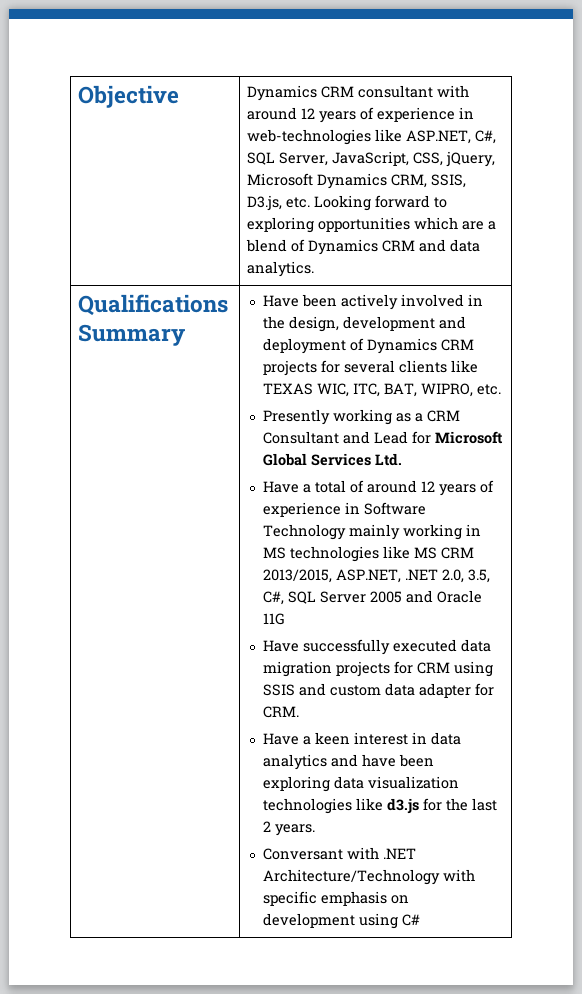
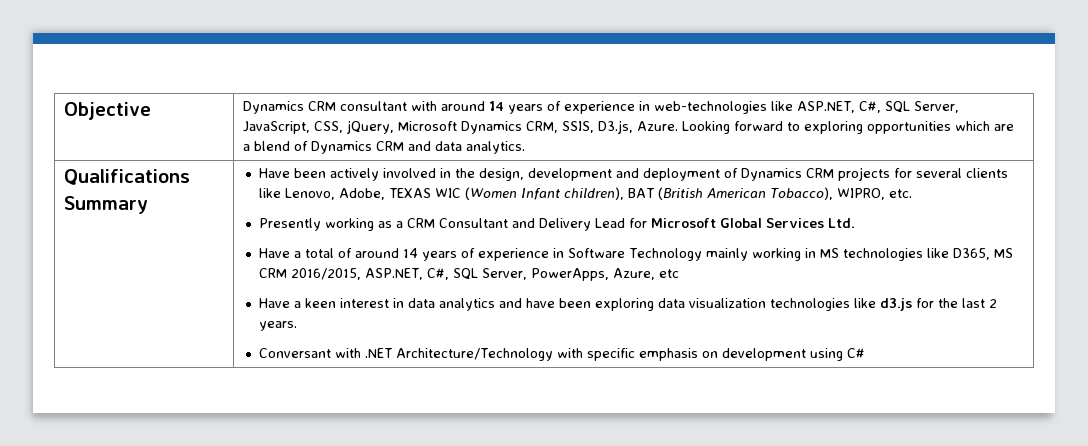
[300,108,315,119] 12 -> [489,101,505,111] 14
[285,197,310,208] etc. -> [637,121,679,131] Azure.
[262,383,417,397] TEXAS WIC, ITC, BAT, -> [285,187,834,200] Lenovo, Adobe, TEXAS WIC (Women Infant children), BAT (British American Tobacco),
(370, 437) none -> [539,218,592,231] Delivery
[420,481,435,492] 12 -> [403,248,419,258] 14
(410, 552) none -> [953,248,991,260] D365,
[262,569,490,583] [262,590,482,605] [262,613,285,625] [262,639,491,655] [262,661,493,677] [262,683,494,698] [262,706,299,718] 2013/2015, ASP.NET, .NET 2.0, 3.5, C#, SQL Server 2005 and Oracle 11G // Have successfully executed data migration projects for CRM using SSIS and custom data adapter for CRM. -> [291,268,680,281] 2016/2015, ASP.NET, C#, SQL Server, PowerApps, Azure, etc

